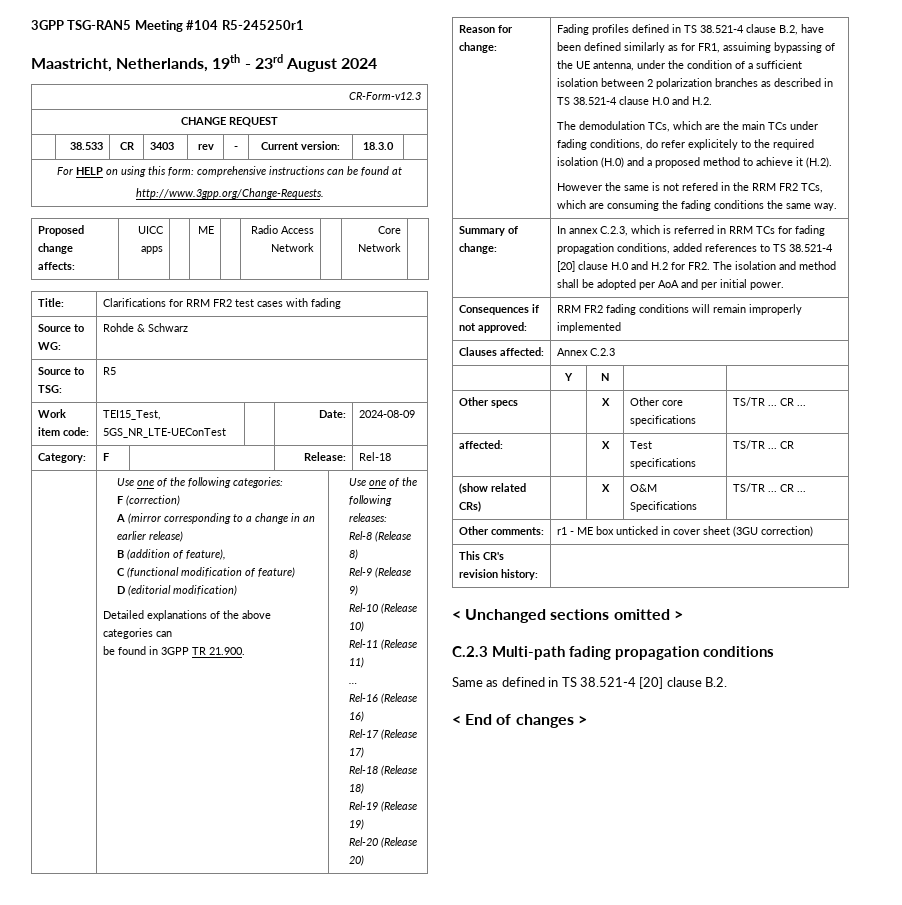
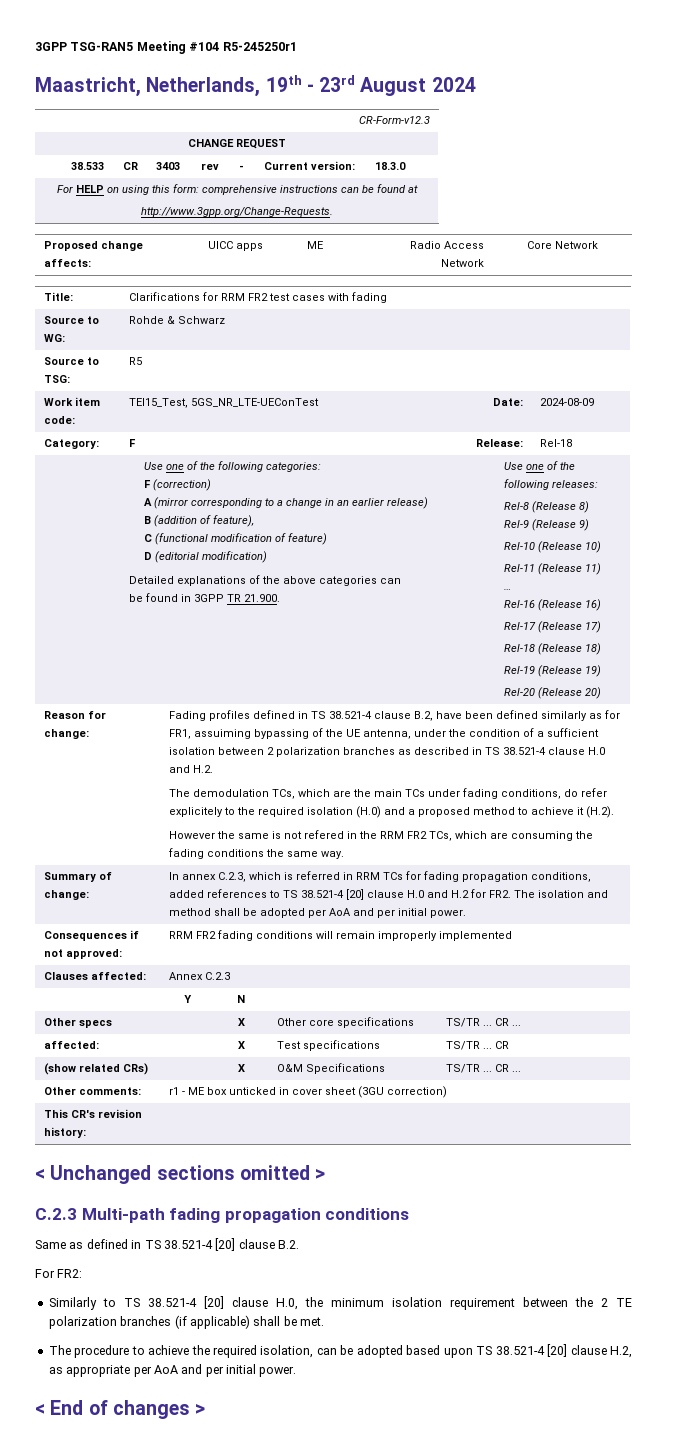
(727, 682) none -> [35,1269,83,1278] [48,1296,632,1310] [48,1315,324,1329] [48,1344,632,1358] [48,1364,297,1377] // For FR2: // Similarly to TS 38.521-4 [20] clause H.0, the minimum isolation requirement between the 2 TE polarization branches (if applicable) shall be met. // The procedure to achieve the required isolation, can be adopted based upon TS 38.521-4 [20] clause H.2, as appropriate per AoA and per initial power.

